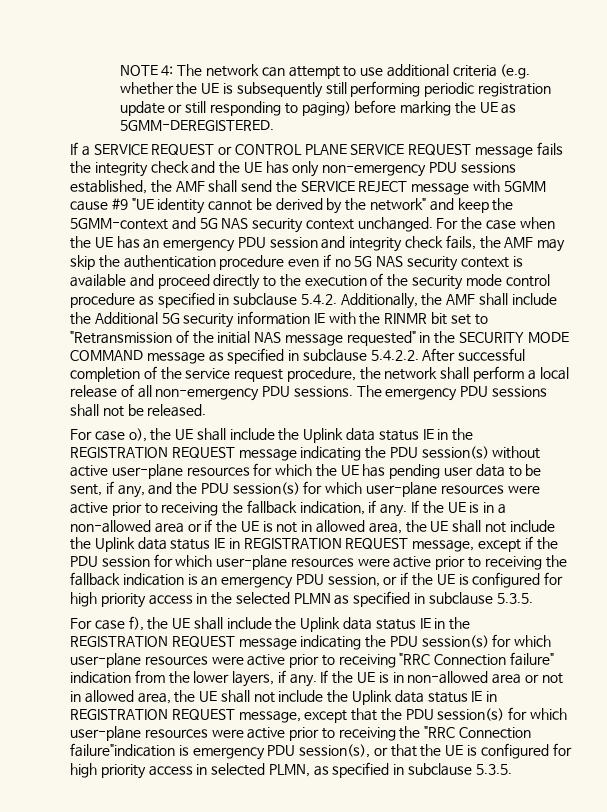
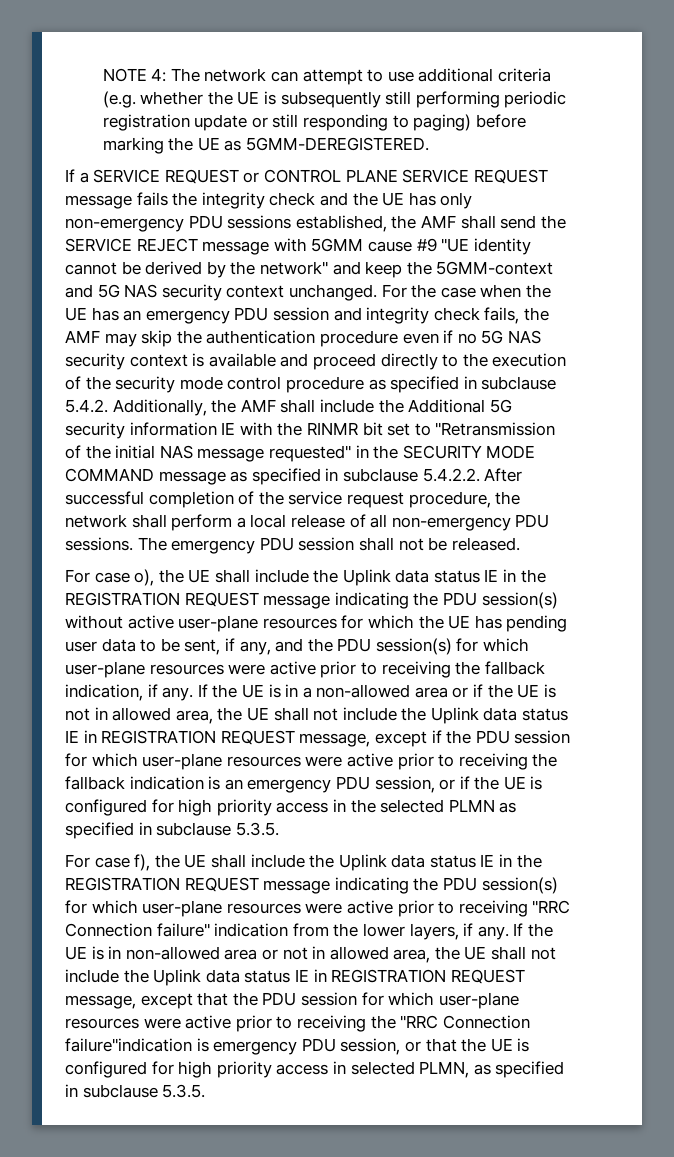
[492,386,548,397] sessions -> [298,537,355,551] session
[437,708,505,721] session(s) -> [300,992,357,1006] session
[299,744,371,758] session(s), -> [340,1038,401,1055] session,

